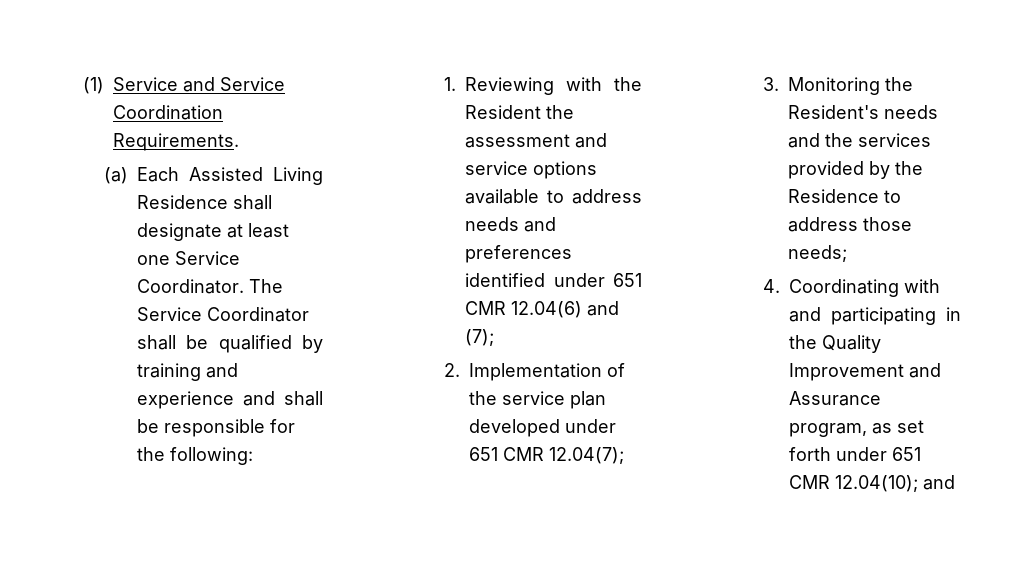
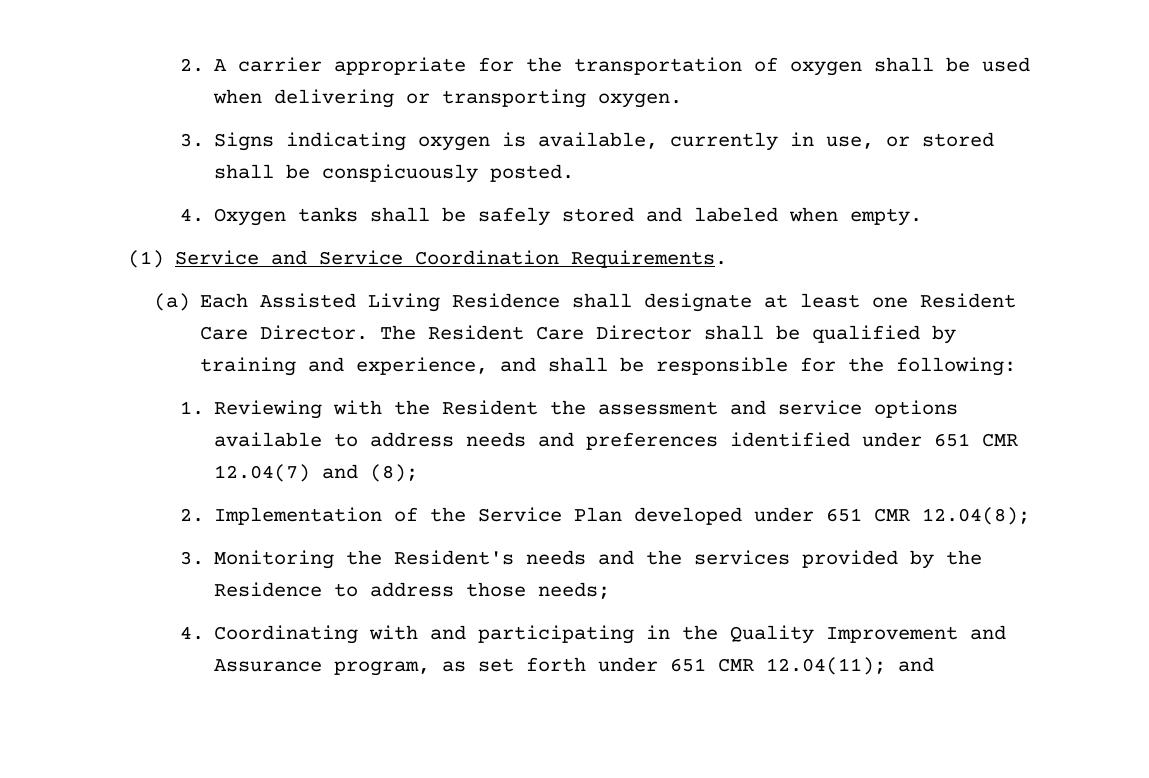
(82, 85) none -> [179,57,1030,76] [212,89,682,108] [179,132,994,151] [213,164,574,183] [179,207,922,226] 2. A carrier appropriate for the transportation of oxygen shall be used when delivering or transporting oxygen. // 3. Signs indicating oxygen is available, currently in use, or stored shall be conspicuously posted. // 4. Oxygen tanks shall be safely stored and labeled when empty. //
[174,251,240,265] [136,279,283,294] [136,307,309,322] Service Coordinator. The Service Coordinator -> [920,293,1017,308] [200,325,693,340] Resident Care Director. The Resident Care Director
[136,391,234,409] experience -> [356,357,489,375] experience,
[511,301,620,318] [465,329,495,346] 12.04(6) and (7); -> [213,464,418,482] 12.04(7) and (8);
[501,391,606,409] service plan -> [477,507,622,522] Service Plan
[548,447,624,464] 12.04(7); -> [921,507,1030,525] 12.04(8);
[834,475,918,492] 12.04(10); -> [765,657,886,675] 12.04(11);

